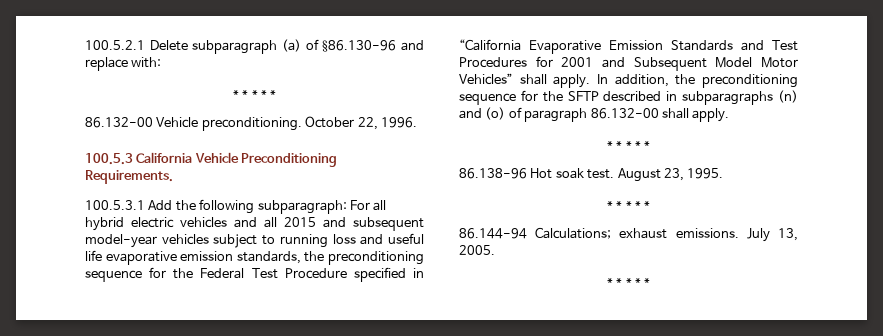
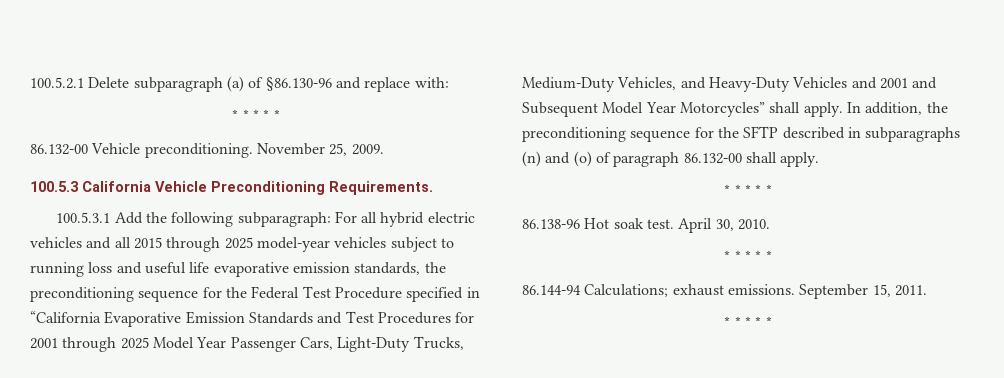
[305,116,417,130] October 22, 1996. -> [256,143,384,156] November 25, 2009.
[323,217,424,231] and subsequent -> [166,237,253,252] through 2025
(594, 62) none -> [62,336,464,352] [522,77,908,92] through 2025 Model Year Passenger Cars, Light-Duty Trucks, Medium-Duty Vehicles, and Heavy-Duty Vehicles and 2001
[761,57,798,68] [459,73,513,85] Motor Vehicles” -> [645,102,765,117] Year Motorcycles”
[617,168,724,182] August 23, 1995. -> [678,218,770,233] April 30, 2010.
[746,228,798,242] [459,245,495,255] July 13, 2005. -> [799,284,927,299] September 15, 2011.

